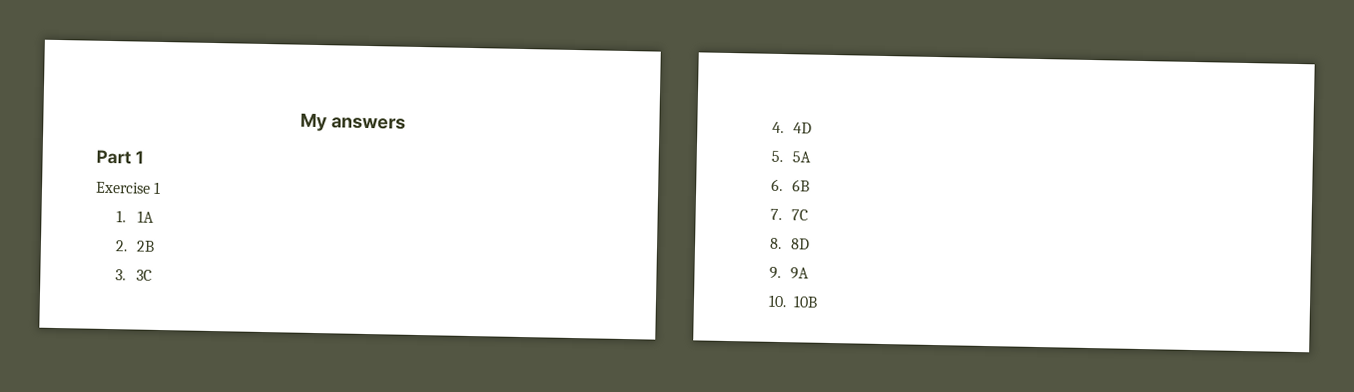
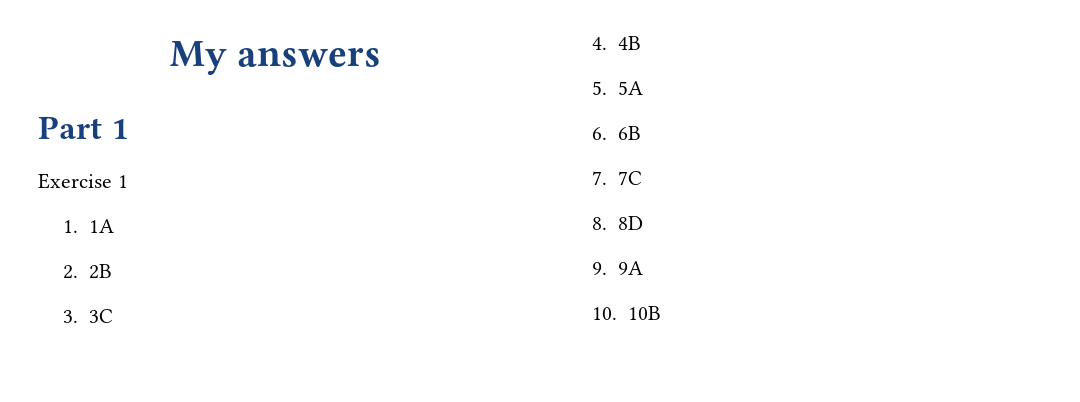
[792,122,812,134] 4D -> [617,36,641,50] 4B

